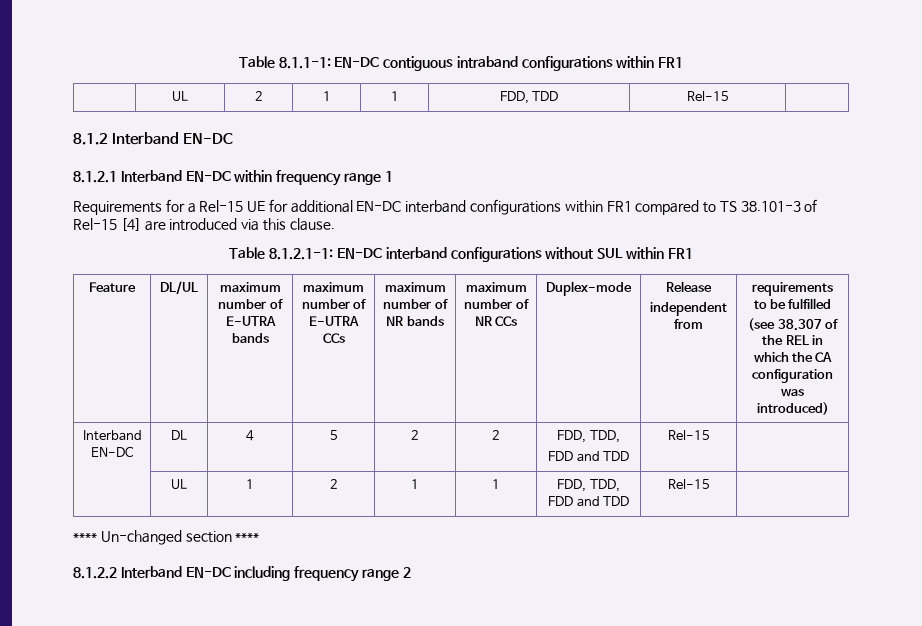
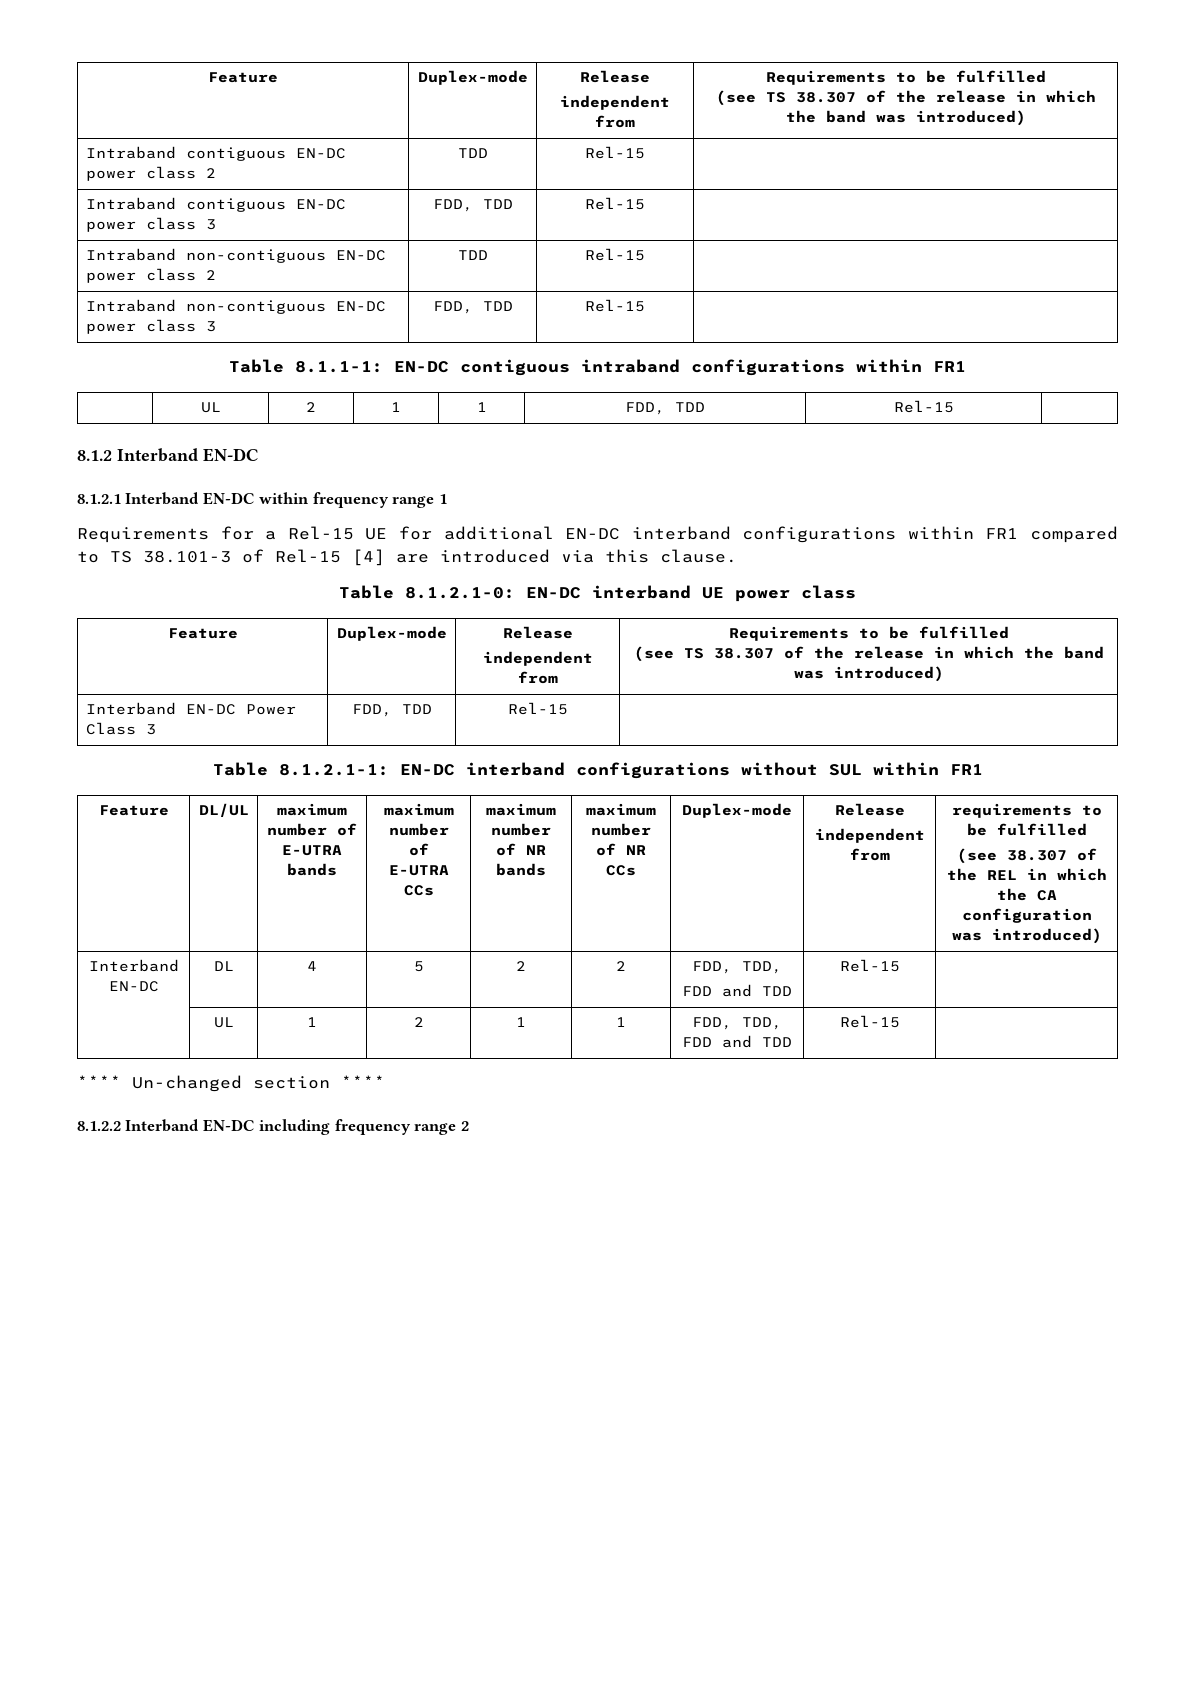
(238, 62) none -> [208,72,278,83] [417,70,528,85] [580,70,650,83] [560,95,670,110] [595,115,635,128] [765,70,1046,85] [715,90,1096,106] [785,110,1026,126] [85,146,346,161] [85,166,216,181] [457,148,488,158] [585,146,645,159] [85,197,346,212] [85,217,216,232] [432,199,513,212] [585,197,645,210] [85,248,386,263] [85,268,216,283] [457,250,488,260] [585,248,645,261] [85,299,386,314] [85,319,216,334] [432,301,513,314] [585,299,645,312] Feature | Duplex-mode | Release // independent from | Requirements to be fulfilled // (see TS 38.307 of the release in which the band was introduced) // Intraband contiguous EN-DC power class 2 | TDD | Rel-15 | // Intraband contiguous EN-DC power class 3 | FDD, TDD | Rel-15 | // Intraband non-contiguous EN-DC power class 2 | TDD | Rel-15 | // Intraband non-contiguous EN-DC power class 3 | FDD, TDD | Rel-15 | //
(335, 224) none -> [339,585,856,602] [167,628,238,639] [336,626,447,641] [502,626,573,639] [482,651,593,666] [517,671,558,684] [728,626,1009,641] [633,646,1104,662] [793,666,944,682] [85,702,296,715] [85,722,156,735] [351,704,432,717] [507,702,568,715] // Table 8.1.2.1-0: EN-DC interband UE power class // Feature | Duplex-mode | Release // independent from | Requirements to be fulfilled // (see TS 38.307 of the release in which the band was introduced) // Interband EN-DC Power Class 3 | FDD, TDD | Rel-15 |

